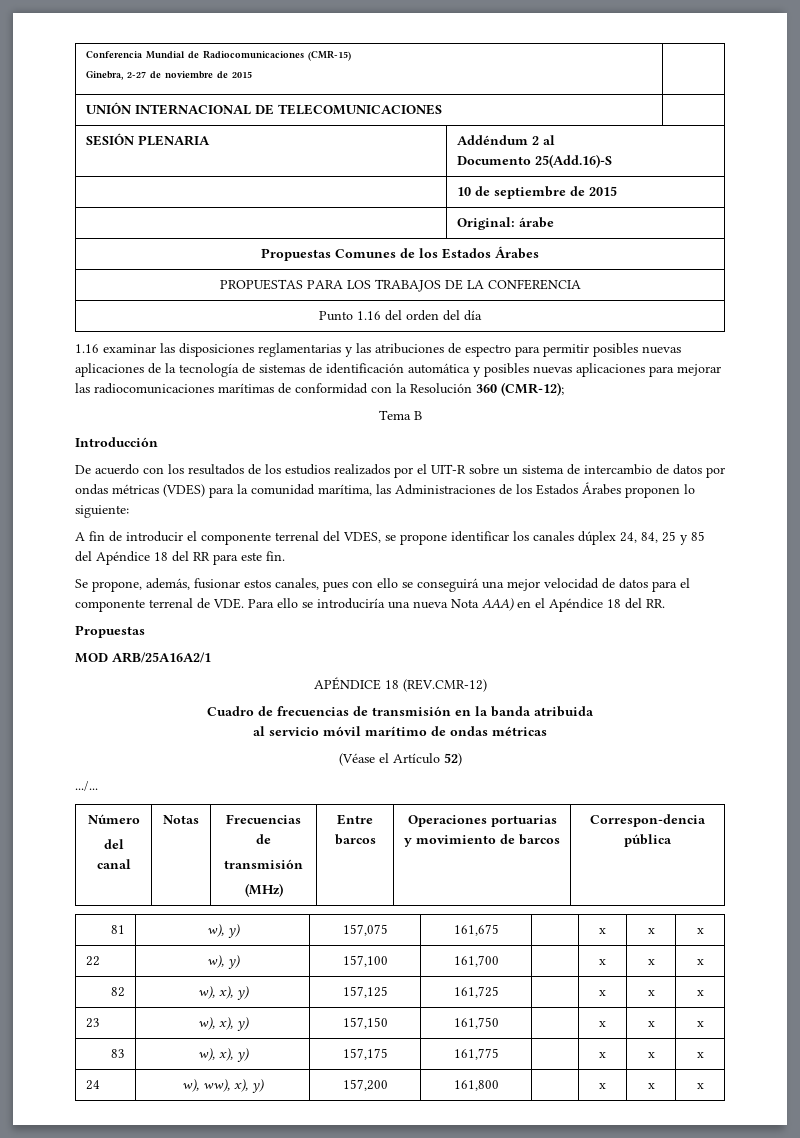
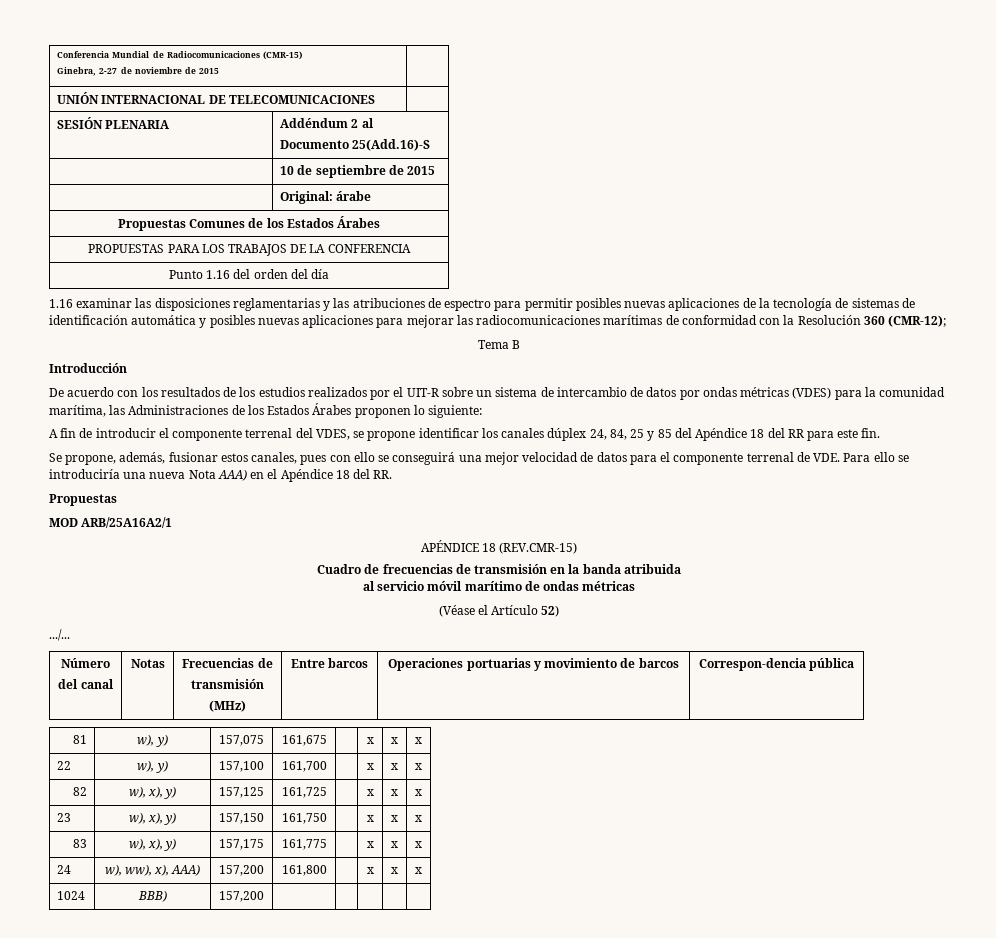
[402,679,487,692] (REV.CMR-12) -> [499,542,578,554] (REV.CMR-15)
[252,1079,264,1093] y) -> [171,864,201,876] AAA)
(704, 1086) none -> [57,891,86,900] [137,890,167,902] [219,891,264,902] // 1024 | BBB) | 157,200 | | | | |

